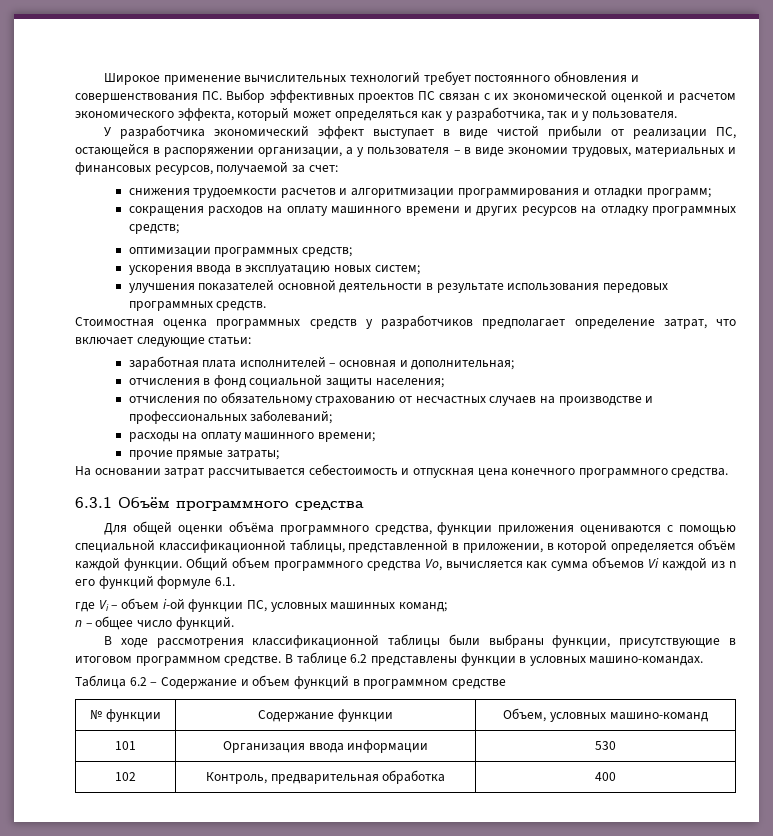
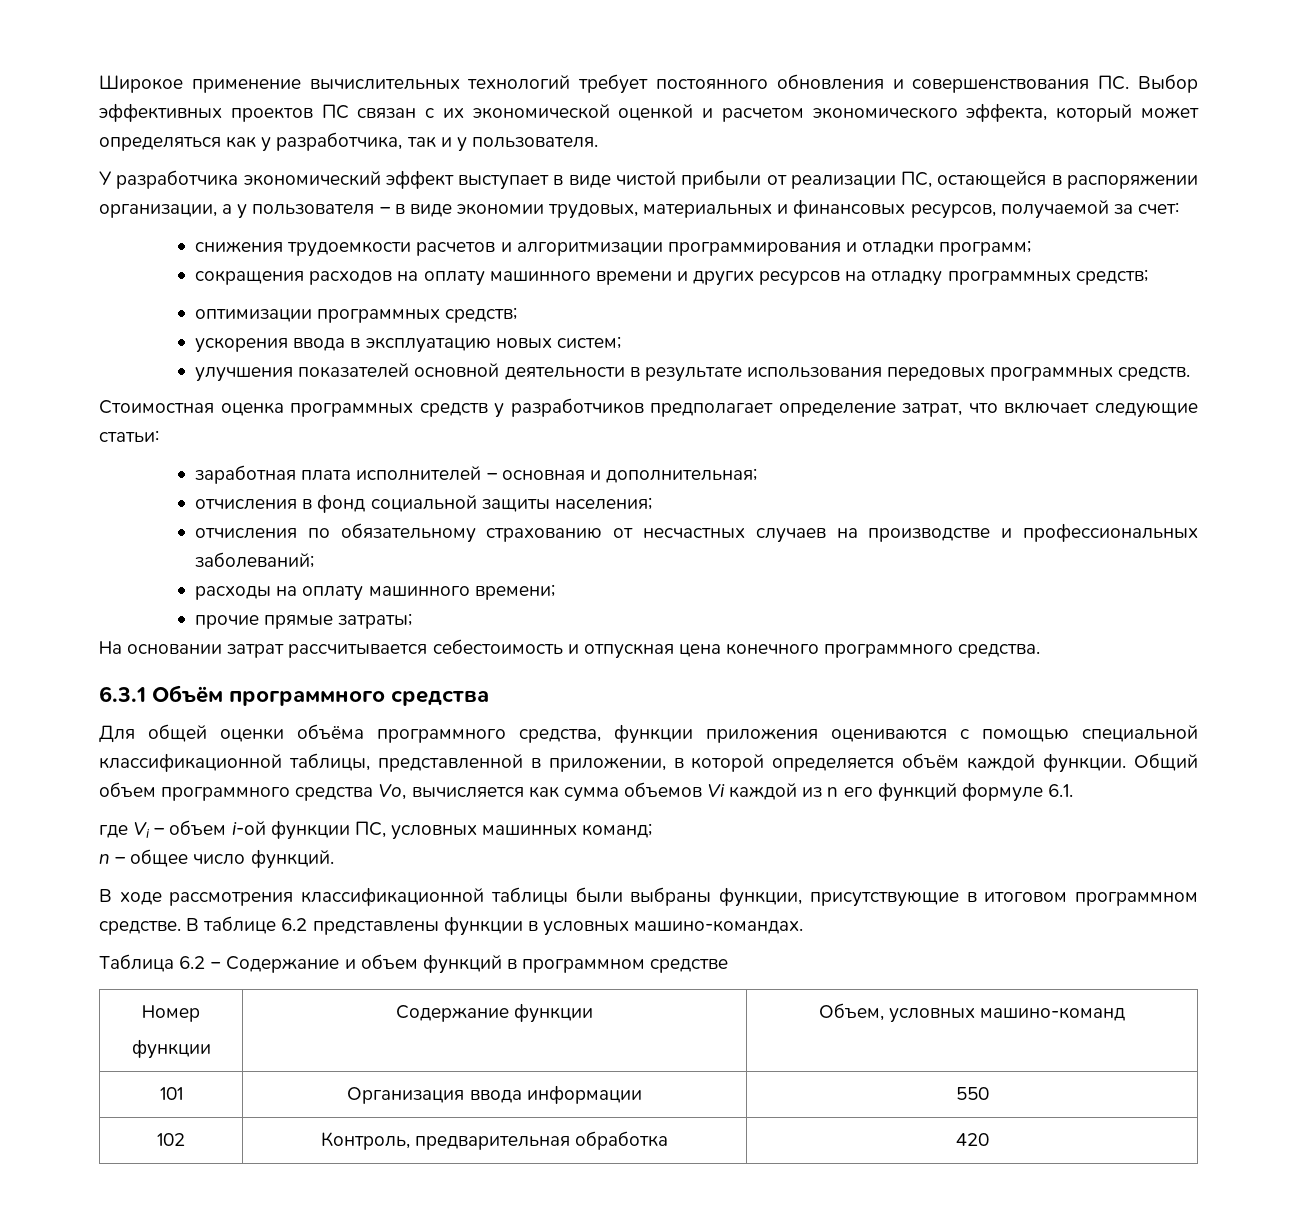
[90,710,103,720] № -> [142,1005,200,1022] Номер //
[595,741,616,750] 530 -> [955,1087,989,1100] 550
[595,772,616,781] 400 -> [955,1133,989,1146] 420

